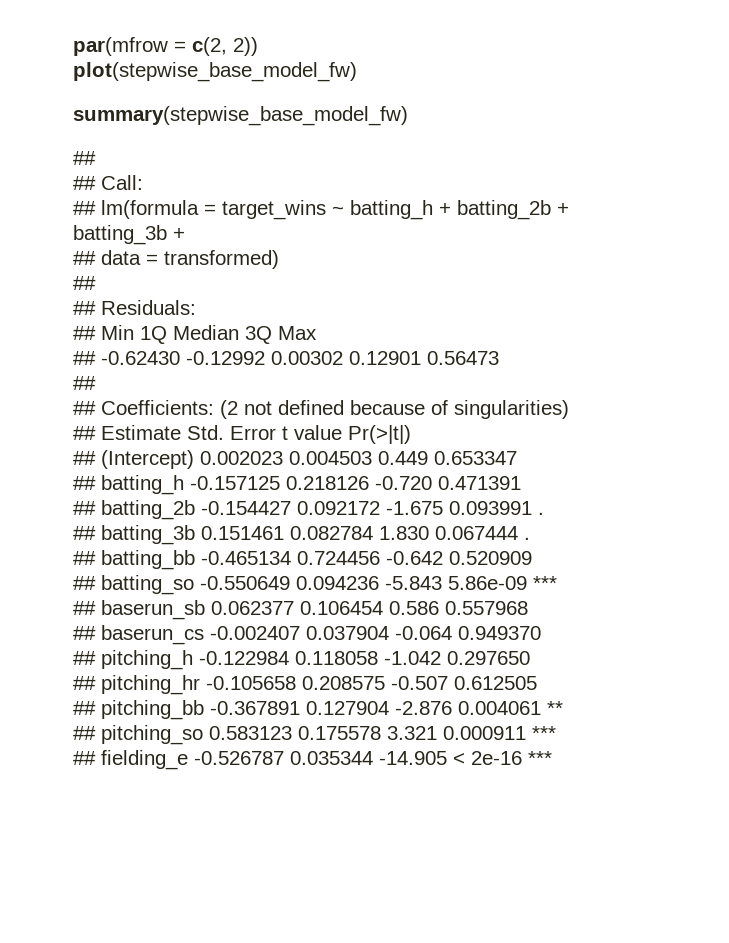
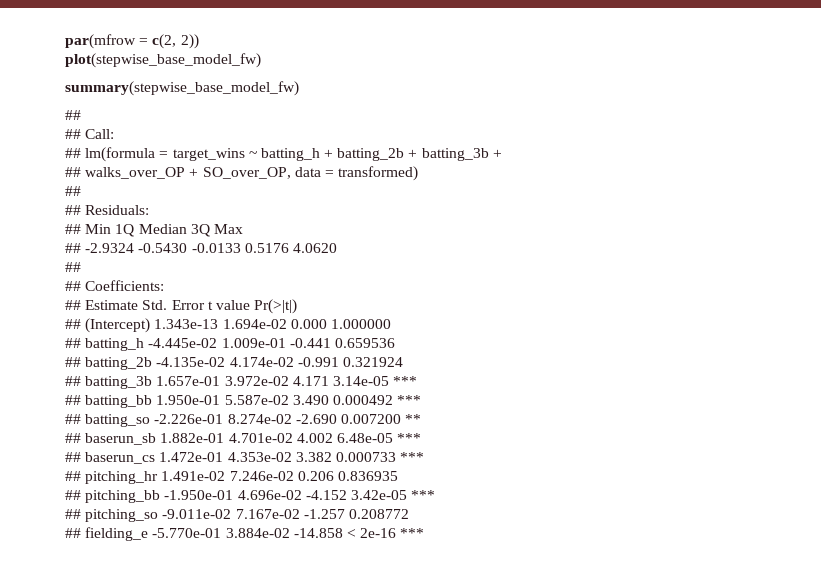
(96, 258) none -> [85,167,291,179] walks_over_OP + SO_over_OP,
[101,351,499,365] [73,376,96,390] [73,400,569,419] -0.62430 -0.12992 0.00302 0.12901 0.56473 // ## // ## Coefficients: (2 not defined because of singularities) -> [85,243,337,253] [65,262,81,272] [65,280,165,291] -2.9324 -0.5430 -0.0133 0.5176 4.0620 // ## // ## Coefficients:
[200,451,517,465] [73,475,521,495] [73,500,544,520] [73,525,530,545] [73,550,532,570] [73,575,557,595] [73,600,528,620] [73,625,541,645] [73,650,530,670] [73,675,537,695] [73,700,563,720] [73,725,556,745] 0.002023 0.004503 0.449 0.653347 // ## batting_h -0.157125 0.218126 -0.720 0.471391 // ## batting_2b -0.154427 0.092172 -1.675 0.093991 . // ## batting_3b 0.151461 0.082784 1.830 0.067444 . // ## batting_bb -0.465134 0.724456 -0.642 0.520909 // ## batting_so -0.550649 0.094236 -5.843 5.86e-09 *** // ## baserun_sb 0.062377 0.106454 0.586 0.557968 // ## baserun_cs -0.002407 0.037904 -0.064 0.949370 // ## pitching_h -0.122984 0.118058 -1.042 0.297650 // ## pitching_hr -0.105658 0.208575 -0.507 0.612505 // ## pitching_bb -0.367891 0.127904 -2.876 0.004061 ** // ## pitching_so 0.583123 0.175578 3.321 0.000911 *** -> [154,319,391,329] [65,338,395,351] [65,357,403,370] [65,376,418,389] [65,395,422,408] [65,414,422,427] [65,433,422,445] [65,452,425,464] [65,471,398,484] [65,490,436,503] [65,509,409,522] 1.343e-13 1.694e-02 0.000 1.000000 // ## batting_h -4.445e-02 1.009e-01 -0.441 0.659536 // ## batting_2b -4.135e-02 4.174e-02 -0.991 0.321924 // ## batting_3b 1.657e-01 3.972e-02 4.171 3.14e-05 *** // ## batting_bb 1.950e-01 5.587e-02 3.490 0.000492 *** // ## batting_so -2.226e-01 8.274e-02 -2.690 0.007200 ** // ## baserun_sb 1.882e-01 4.701e-02 4.002 6.48e-05 *** // ## baserun_cs 1.472e-01 4.353e-02 3.382 0.000733 *** // ## pitching_hr 1.491e-02 7.246e-02 0.206 0.836935 // ## pitching_bb -1.950e-01 4.696e-02 -4.152 3.42e-05 *** // ## pitching_so -9.011e-02 7.167e-02 -1.257 0.208772
[194,751,447,765] -0.526787 0.035344 -14.905 -> [152,528,343,538] -5.770e-01 3.884e-02 -14.858

